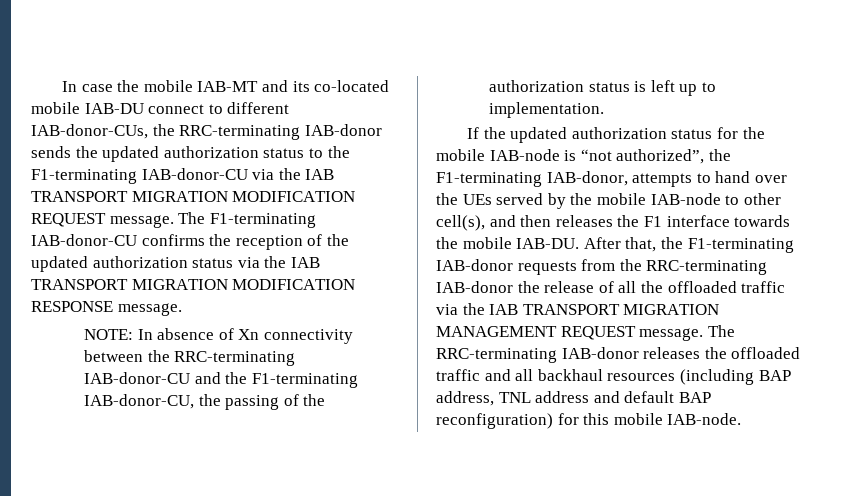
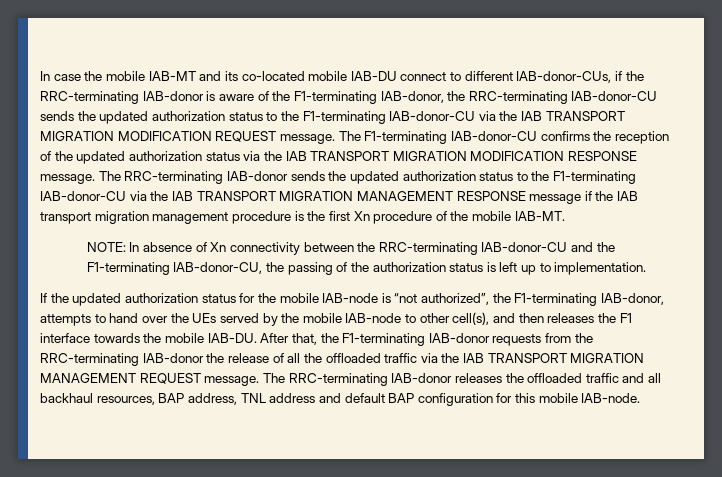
[152,124,382,140] the RRC-terminating IAB-donor -> [615,71,644,81] [40,91,658,104] if the RRC-terminating IAB-donor is aware of the F1-terminating IAB-donor, the RRC-terminating IAB-donor-CU
(182, 309) none -> [98,171,637,184] [40,191,639,204] [40,211,565,224] The RRC-terminating IAB-donor sends the updated authorization status to the F1-terminating IAB-donor-CU via the IAB TRANSPORT MIGRATION MANAGEMENT RESPONSE message if the IAB transport migration management procedure is the first Xn procedure of the mobile IAB-MT.
[607,369,754,385] resources (including -> [96,396,155,405] resources,
[436,413,553,429] reconfiguration) -> [417,393,493,406] configuration

